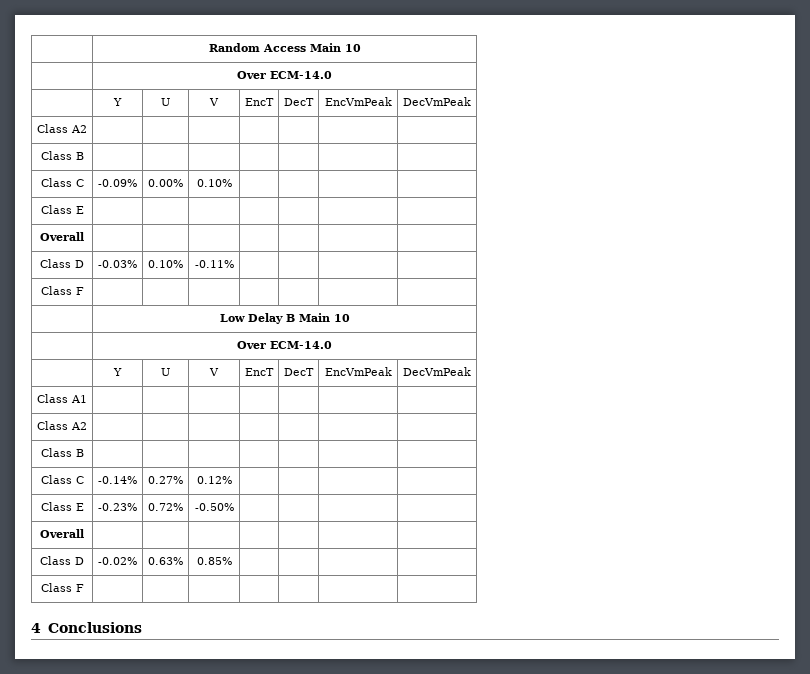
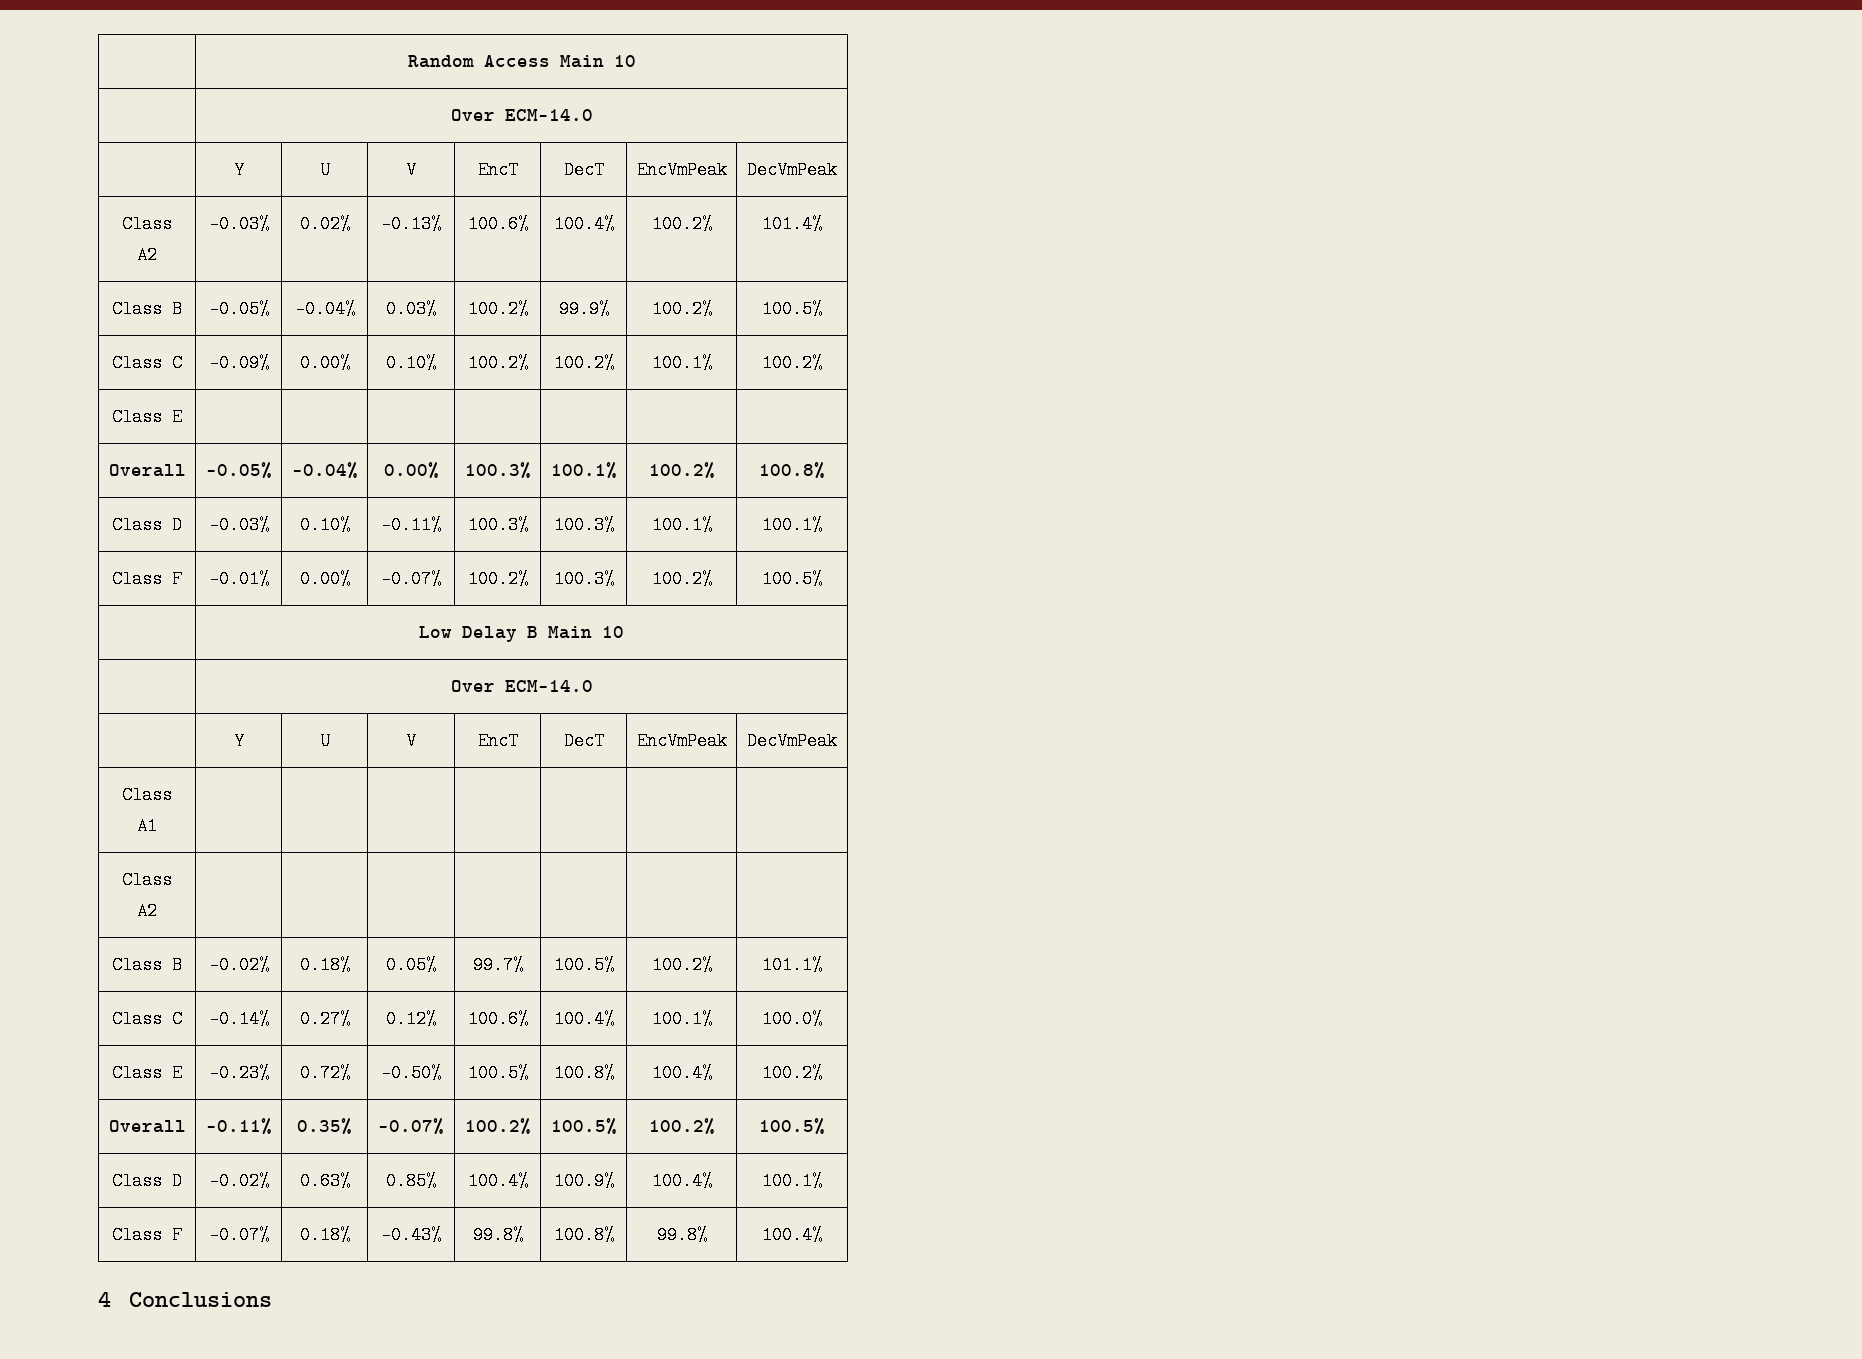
[40,151,84,160] | | | | | | // Class B | | | | | | | -> [208,215,269,233] [299,215,350,233] [381,215,441,233] [467,215,528,233] [553,215,614,233] [651,215,712,233] [762,215,822,233] [112,300,182,318] [208,300,269,318] [294,300,355,318] [386,300,436,318] [467,300,528,318] [558,300,609,318] [651,300,712,318] [762,300,822,318] -0.03% | 0.02% | -0.13% | 100.6% | 100.4% | 100.2% | 101.4% // Class B | -0.05% | -0.04% | 0.03% | 100.2% | 99.9% | 100.2% | 100.5%
(232, 183) | | | -> [467,354,528,372] [553,354,614,372] [651,354,712,372] [762,354,822,372] 100.2% | 100.2% | 100.1% | 100.2%
(84, 236) | | | | | | -> [205,462,272,478] [291,462,358,478] [383,462,439,478] [464,462,531,478] [550,462,617,478] [648,462,715,478] [759,462,825,478] -0.05% | -0.04% | 0.00% | 100.3% | 100.1% | 100.2% | 100.8%
[40,286,84,295] | | | // Class F | | | | | | | -> [467,516,528,534] [553,516,614,534] [651,516,712,534] [762,516,822,534] [112,570,182,588] [208,570,269,588] [299,570,350,588] [381,570,441,588] [467,570,528,588] [553,570,614,588] [651,570,712,588] [762,570,822,588] 100.3% | 100.3% | 100.1% | 100.1% // Class F | -0.01% | 0.00% | -0.07% | 100.2% | 100.3% | 100.2% | 100.5%
(84, 453) | | | | | | -> [208,956,269,974] [299,956,350,974] [386,956,436,974] [472,956,523,974] [553,956,614,974] [651,956,712,974] [762,956,822,974] -0.02% | 0.18% | 0.05% | 99.7% | 100.5% | 100.2% | 101.1%
(232, 480) | | | -> [467,1010,528,1028] [553,1010,614,1028] [651,1010,712,1028] [762,1010,822,1028] 100.6% | 100.4% | 100.1% | 100.0%
[40,529,84,538] | | | // Overall | | | | | | | -> [467,1064,528,1082] [553,1064,614,1082] [651,1064,712,1082] [762,1064,822,1082] [108,1120,186,1133] [205,1118,272,1134] [297,1118,352,1134] [378,1118,444,1134] [464,1118,531,1134] [550,1118,617,1134] [648,1118,715,1134] [759,1118,825,1134] 100.5% | 100.8% | 100.4% | 100.2% // Overall | -0.11% | 0.35% | -0.07% | 100.2% | 100.5% | 100.2% | 100.5%
[40,583,84,592] | | | // Class F | | | | | | | -> [467,1172,528,1190] [553,1172,614,1190] [651,1172,712,1190] [762,1172,822,1190] [112,1226,182,1244] [208,1226,269,1244] [299,1226,350,1244] [381,1226,441,1244] [472,1226,523,1244] [553,1226,614,1244] [656,1226,707,1244] [762,1226,822,1244] 100.4% | 100.9% | 100.4% | 100.1% // Class F | -0.07% | 0.18% | -0.43% | 99.8% | 100.8% | 99.8% | 100.4%

